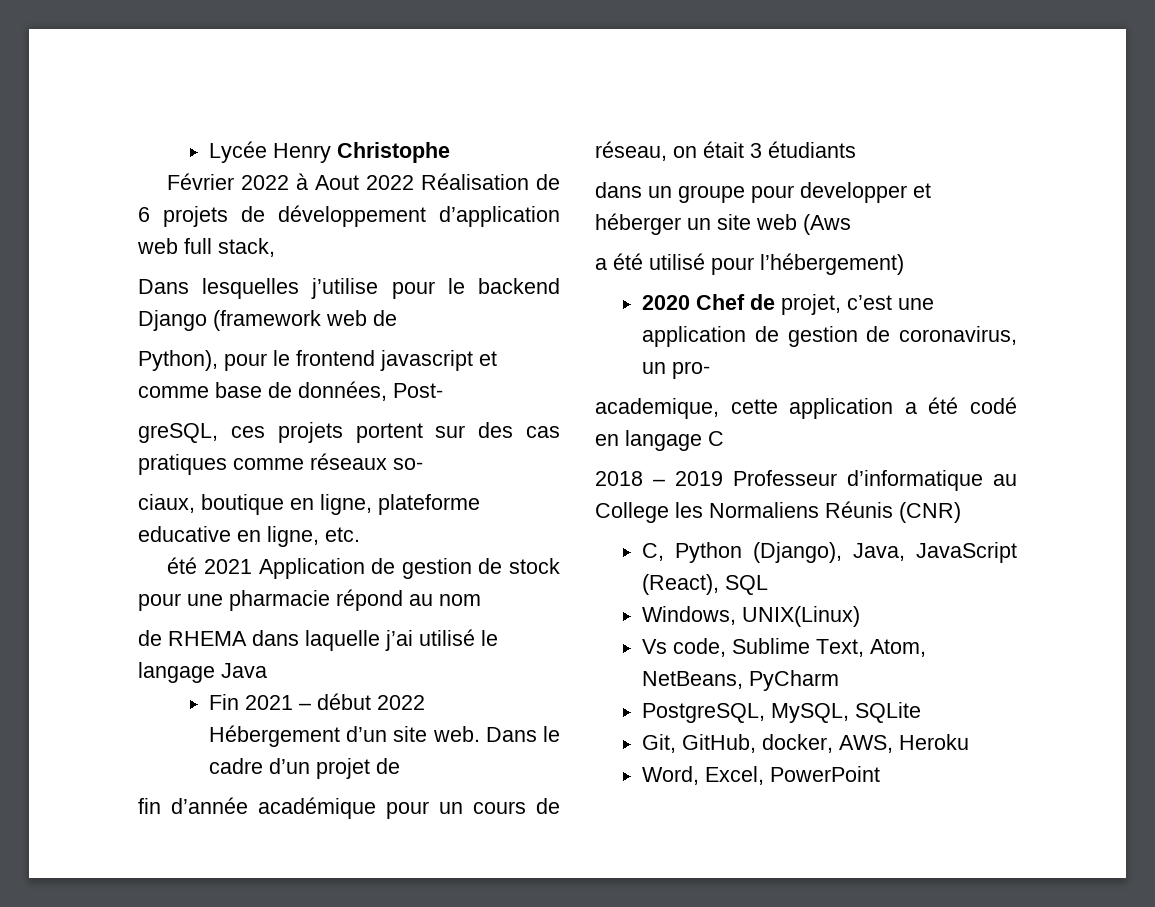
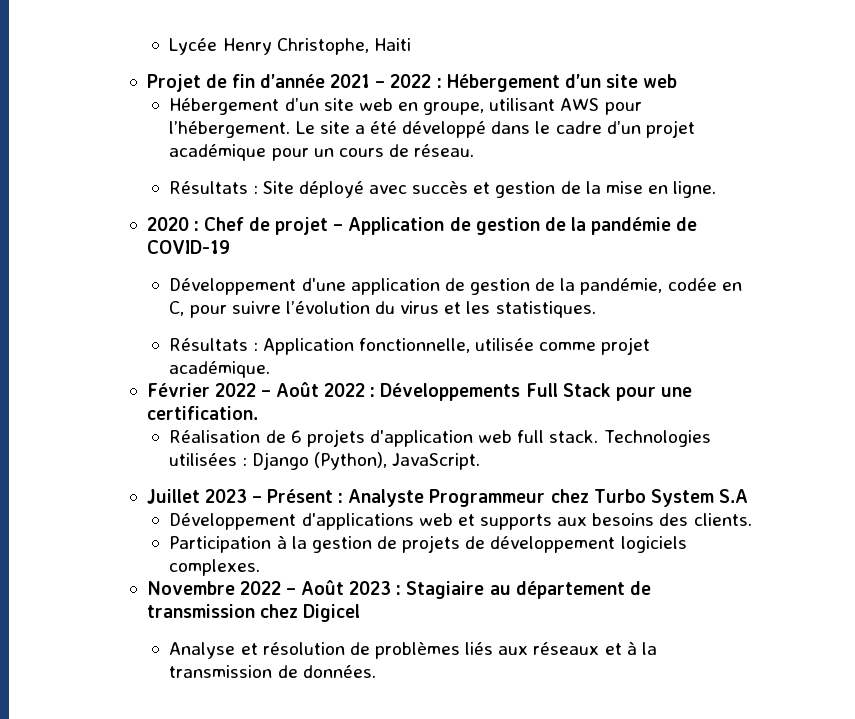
[336,142,450,163] [167,173,560,190] [138,205,560,227] [137,238,275,257] [138,278,560,299] [138,310,397,331] [138,350,497,371] [138,381,443,401] [138,422,560,443] [138,453,423,475] [138,494,480,515] [138,526,360,547] [167,557,560,579] [138,589,481,611] [138,629,498,651] [138,662,267,683] [208,693,425,710] [208,725,537,747] Christophe // Février 2022 à Aout 2022 Réalisation de 6 projets de développement d’application web full stack, // Dans lesquelles j’utilise pour le backend Django (framework web de // Python), pour le frontend javascript et comme base de données, Post- // greSQL, ces projets portent sur des cas pratiques comme réseaux so- // ciaux, boutique en ligne, plateforme educative en ligne, etc. // été 2021 Application de gestion de stock pour une pharmacie répond au nom // de RHEMA dans laquelle j’ai utilisé le langage Java // Fin 2021 – début 2022 Hébergement d’un site web. Dans -> [276,38,411,55] [146,74,678,92] [169,98,642,115] [169,121,531,138] Christophe, Haiti // Projet de fin d’année 2021 – 2022 : Hébergement d’un site web // Hébergement d’un site web en groupe, utilisant AWS pour l’hébergement. Le site a été développé dans
[375,758,400,774] [138,797,248,814] de // fin d’année -> (695, 129) none
[595,141,856,161] [595,182,931,203] [595,213,851,235] [595,253,904,275] réseau, on était 3 étudiants // dans un groupe pour developper et héberger un site web (Aws // a été utilisé pour l’hébergement) -> [414,144,475,157] [169,181,717,198] réseau. // Résultats : Site déployé avec succès et gestion de la mise en ligne.
(691, 302) none -> [193,221,199,231] :
[781,294,935,315] [642,326,1017,347] [642,361,711,379] [595,397,1017,419] [595,430,724,451] [595,470,1017,491] [595,501,961,523] [642,542,1017,563] [642,574,769,595] [642,606,861,627] [642,638,927,657] [642,670,840,691] [642,702,922,723] [642,734,970,753] [642,766,881,785] projet, c’est une application de gestion de coronavirus, un pro- // academique, cette application a été codé en langage C // 2018 – 2019 Professeur d’informatique au College les Normaliens Réunis (CNR) // C, Python (Django), Java, JavaScript (React), SQL // Windows, UNIX(Linux) // Vs code, Sublime Text, Atom, NetBeans, PyCharm // PostgreSQL, MySQL, SQLite // Git, GitHub, docker, AWS, Heroku // Word, Excel, PowerPoint -> [275,217,698,235] [146,240,230,254] [169,278,742,295] [169,301,596,318] [169,337,651,355] [169,361,271,378] [146,382,692,401] [146,406,258,420] [169,429,712,447] [169,452,480,470] [146,489,748,507] [169,513,752,530] [169,535,687,553] [169,559,261,576] [146,580,651,599] [146,604,360,622] [169,641,657,659] [169,665,376,678] projet – Application de gestion de la pandémie de COVID-19 // Développement d'une application de gestion de la pandémie, codée en C, pour suivre l’évolution du virus et les statistiques. // Résultats : Application fonctionnelle, utilisée comme projet académique. // Février 2022 – Août 2022 : Développements Full Stack pour une certification. // Réalisation de 6 projets d'application web full stack. Technologies utilisées : Django (Python), JavaScript. // Juillet 2023 – Présent : Analyste Programmeur chez Turbo System S.A // Développement d'applications web et supports aux besoins des clients. // Participation à la gestion de projets de développement logiciels complexes. // Novembre 2022 – Août 2023 : Stagiaire au département de transmission chez Digicel // Analyse et résolution de problèmes liés aux réseaux et à la transmission de données.

